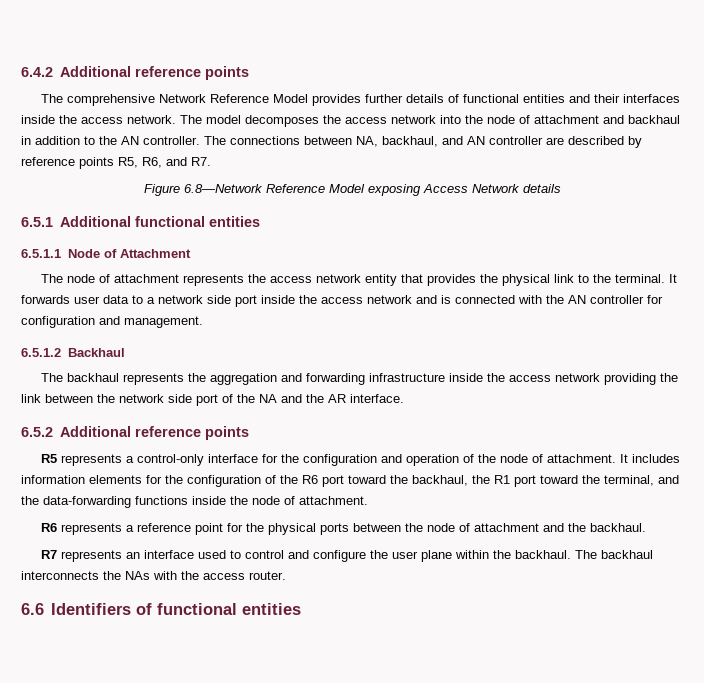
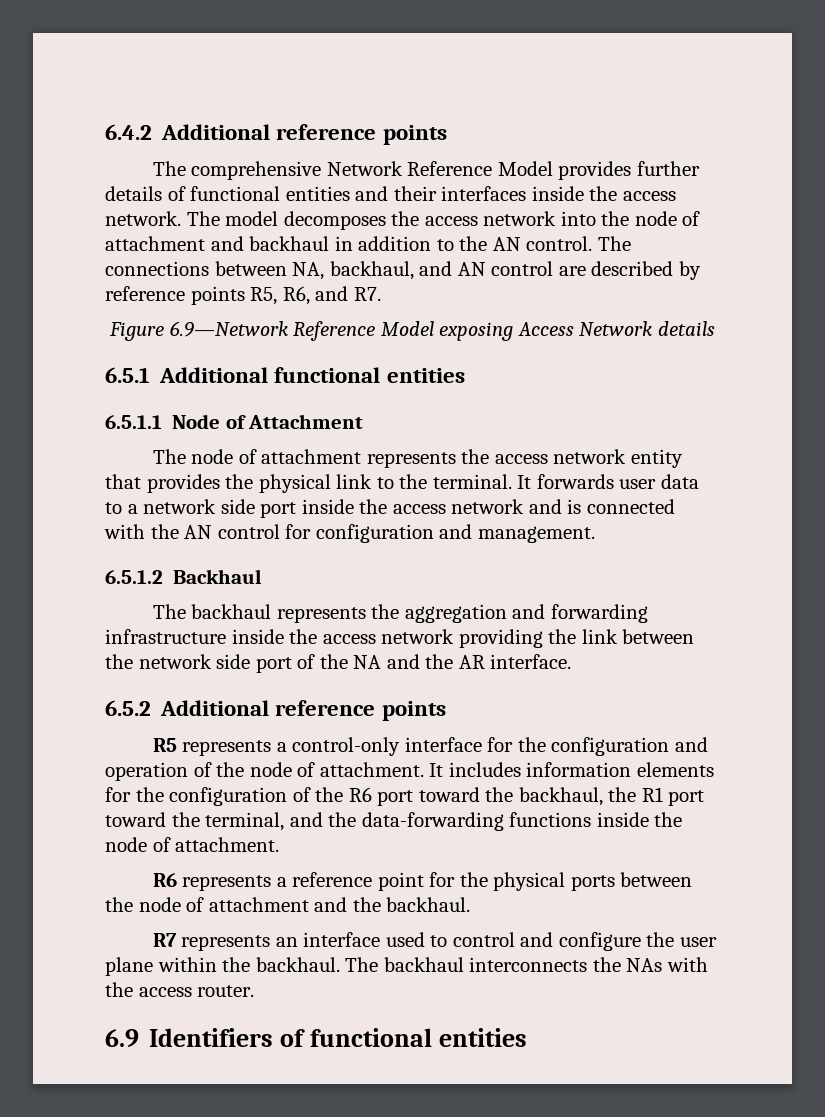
[143,136,200,145] controller. -> [526,236,593,251] control.
[489,136,543,145] controller -> [491,261,554,276] control
[183,184,263,193] 6.8—Network -> [169,321,288,337] 6.9—Network
[590,295,644,304] controller -> [217,524,280,539] control
[21,603,44,615] 6.6 -> [105,1029,139,1047] 6.9

